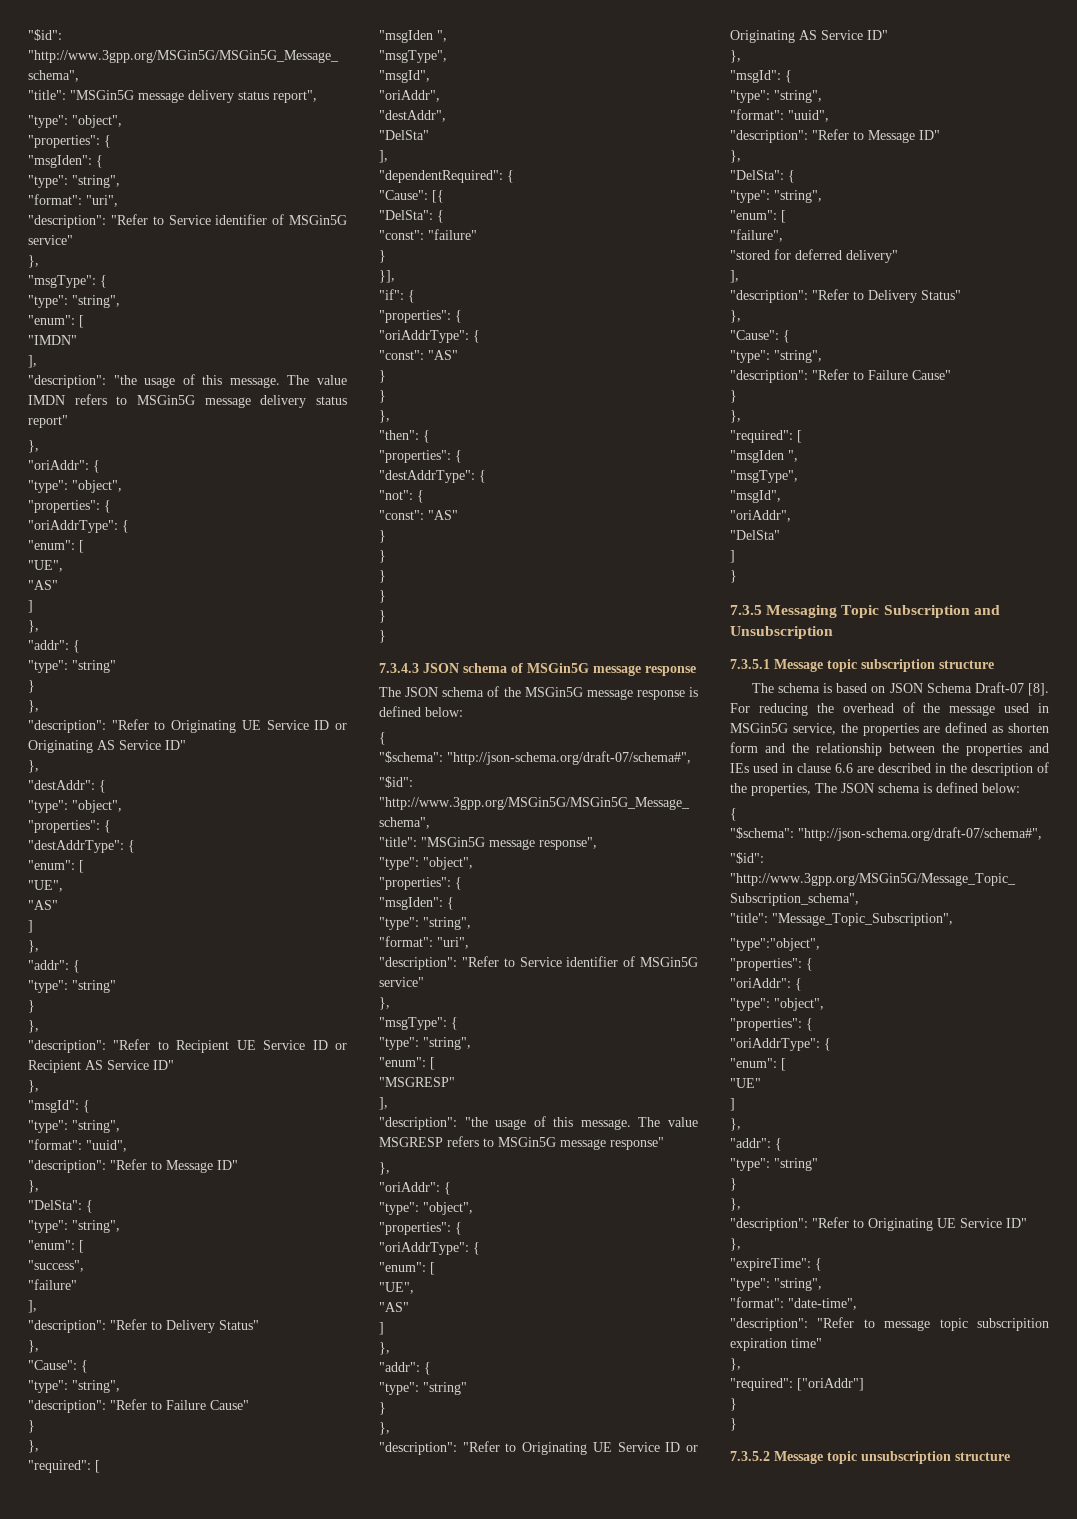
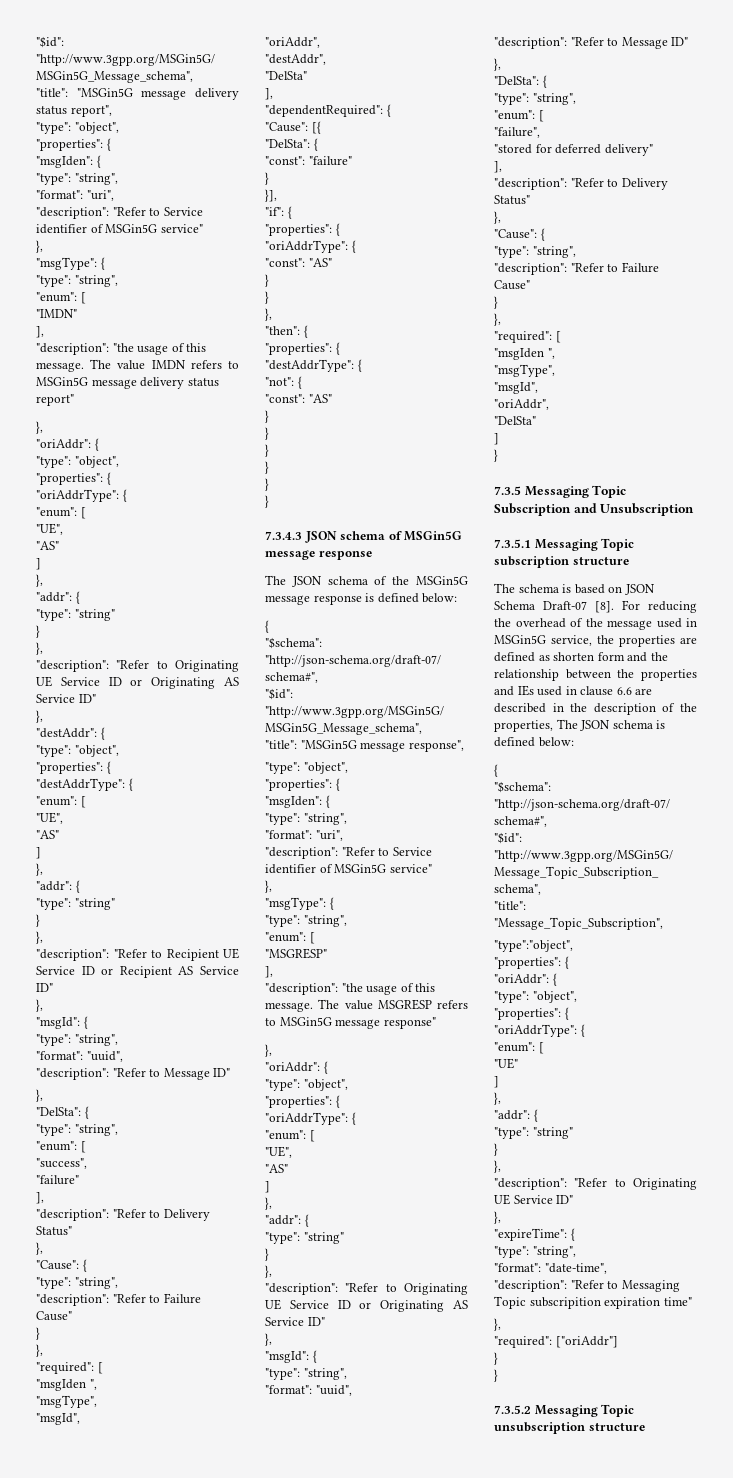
[774,659,857,672] Message topic -> [534,538,635,551] Messaging Topic
[884,1318,968,1331] message topic -> [621,1280,680,1292] [494,1296,526,1309] Messaging Topic
[774,1451,857,1464] Message topic -> [534,1404,635,1417] Messaging Topic

